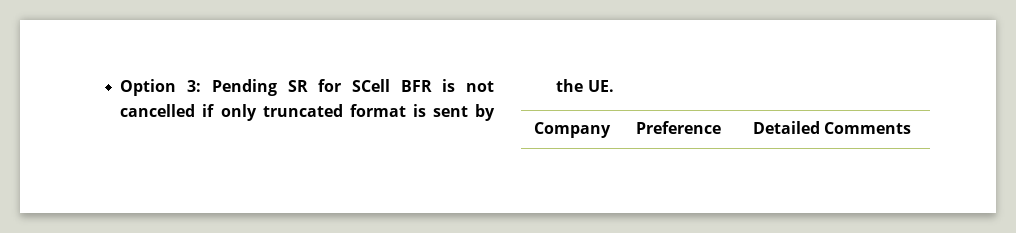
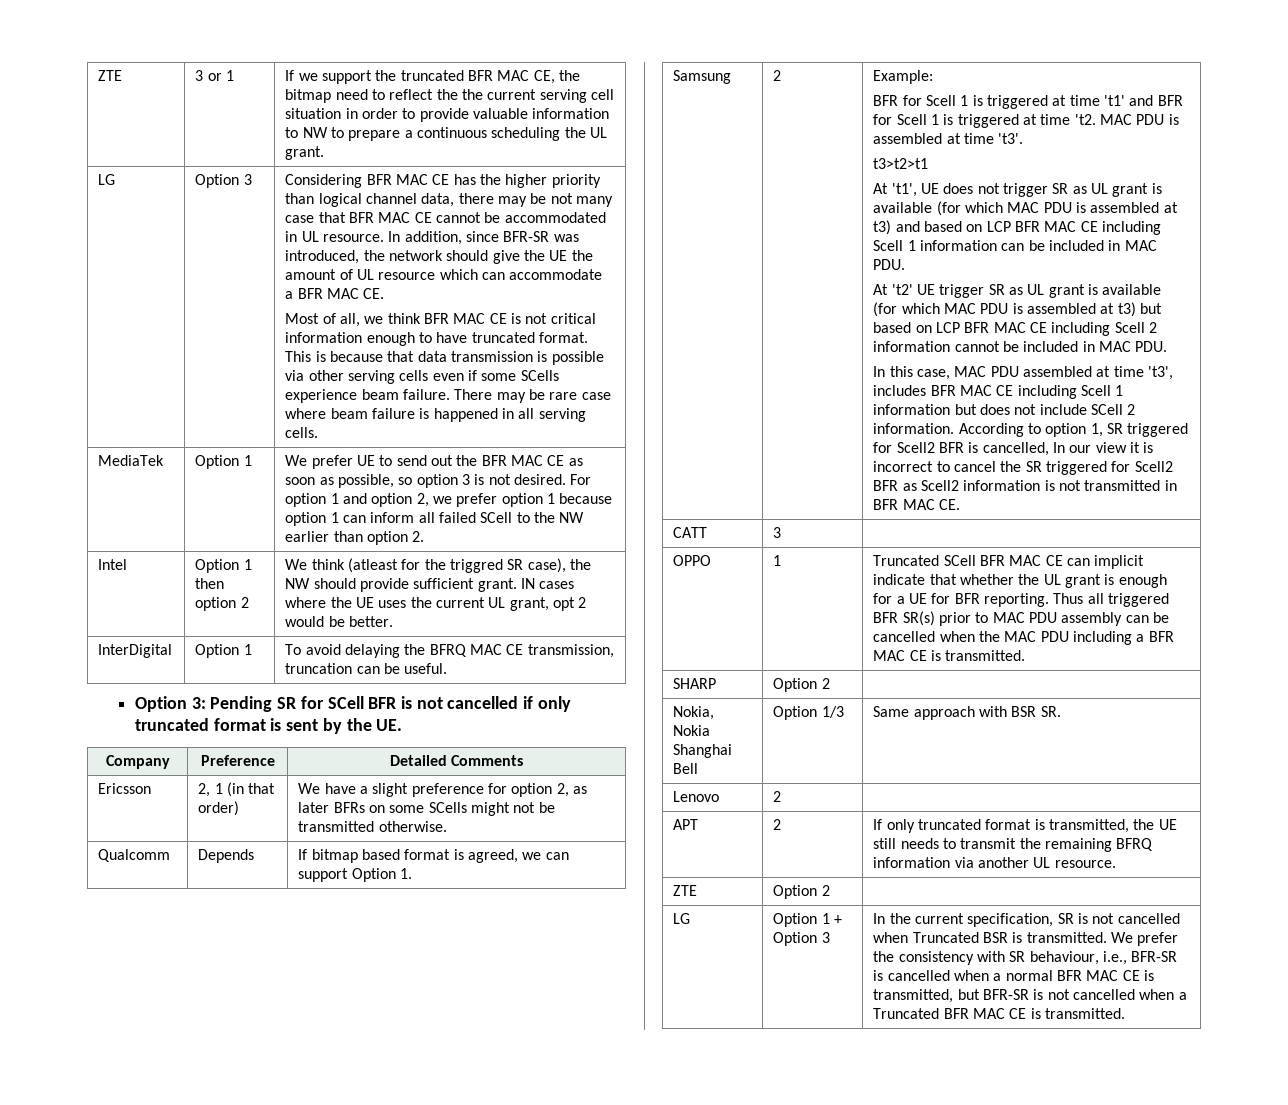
(120, 87) none -> [98,70,123,81] [195,70,235,81] [285,70,581,84] [285,89,615,103] [285,108,610,122] [285,127,608,141] [285,146,325,160] [98,174,116,185] [195,174,252,188] [285,174,601,188] [285,193,614,207] [285,212,606,223] [285,231,579,245] [285,250,593,264] [285,269,603,280] [285,288,385,299] [285,313,596,327] [285,332,589,346] [285,351,604,365] [285,370,559,384] [285,389,611,403] [285,408,586,422] [285,427,319,438] [98,455,165,466] [195,455,252,469] [285,455,583,469] [285,474,592,488] [285,493,613,507] [285,512,585,526] [285,531,425,545] [98,559,128,570] [195,559,252,573] [195,578,225,589] [195,597,249,611] [285,558,592,573] [285,578,575,592] [285,597,587,611] [285,616,394,627] [98,644,173,658] [195,644,252,658] [285,644,614,658] [285,663,448,674] ZTE | 3 or 1 | If we support the truncated BFR MAC CE, the bitmap need to reflect the the current serving cell situation in order to provide valuable information to NW to prepare a continuous scheduling the UL grant. // LG | Option 3 | Considering BFR MAC CE has the higher priority than logical channel data, there may be not many case that BFR MAC CE cannot be accommodated in UL resource. In addition, since BFR-SR was introduced, the network should give the UE the amount of UL resource which can accommodate a BFR MAC CE. // Most of all, we think BFR MAC CE is not critical information enough to have truncated format. This is because that data transmission is possible via other serving cells even if some SCells experience beam failure. There may be rare case where beam failure is happened in all serving cells. // MediaTek | Option 1 | We prefer UE to send out the BFR MAC CE as soon as possible, so option 3 is not desired. For option 1 and option 2, we prefer option 1 because option 1 can inform all failed SCell to the NW earlier than option 2. // Intel | Option 1 then option 2 | We think (atleast for the triggred SR case), the NW should provide sufficient grant. IN cases where the UE uses the current UL grant, opt 2 would be better. // InterDigital | Option 1 | To avoid delaying the BFRQ MAC CE transmission, truncation can be useful. //
(912, 128) none -> [98,783,152,794] [198,782,276,797] [198,801,240,816] [298,783,588,797] [298,802,555,816] [298,821,447,832] [98,849,171,862] [198,849,255,863] [298,849,569,863] [298,868,413,882] [673,70,732,84] [773,70,782,81] [873,70,934,84] [873,95,1183,109] [873,114,1179,128] [873,133,1024,144] [873,158,929,169] [873,183,1162,197] [873,201,1178,216] [873,220,1162,235] [873,240,1157,251] [873,259,906,270] [873,284,1162,298] [873,302,1163,317] [873,322,1158,336] [873,341,1168,352] [873,366,1174,380] [873,385,1124,399] [873,404,1136,415] [873,423,1189,437] [873,442,1154,456] [873,461,1173,475] [873,480,1177,491] [873,499,961,510] [673,527,708,538] [773,527,782,538] [673,555,712,566] [773,555,782,566] [873,555,1145,569] [873,574,1167,588] [873,593,1170,607] [873,611,1170,626] [873,631,1174,645] [873,650,1026,661] [673,678,717,689] [773,678,830,692] [673,706,715,720] [673,725,711,736] [673,744,733,758] [673,763,699,774] [773,706,844,720] [873,706,1061,720] [673,791,720,802] [773,791,782,802] [673,819,699,830] [773,819,782,830] [873,819,1177,833] [873,838,1154,852] [873,857,1116,868] [673,885,698,896] [773,885,830,899] [673,913,691,924] [773,913,843,927] [773,932,830,946] [873,913,1180,927] [873,932,1179,946] [873,951,1178,965] [873,970,1155,981] [873,989,1187,1003] [873,1008,1126,1019] // Ericsson | 2, 1 (in that order) | We have a slight preference for option 2, as later BFRs on some SCells might not be transmitted otherwise. // Qualcomm | Depends | If bitmap based format is agreed, we can support Option 1. // Samsung | 2 | Example: // BFR for Scell 1 is triggered at time 't1' and BFR for Scell 1 is triggered at time 't2. MAC PDU is assembled at time 't3'. // t3>t2>t1 // At 't1', UE does not trigger SR as UL grant is available (for which MAC PDU is assembled at t3) and based on LCP BFR MAC CE including Scell 1 information can be included in MAC PDU. // At 't2' UE trigger SR as UL grant is available (for which MAC PDU is assembled at t3) but based on LCP BFR MAC CE including Scell 2 information cannot be included in MAC PDU. // In this case, MAC PDU assembled at time 't3', includes BFR MAC CE including Scell 1 information but does not include SCell 2 information. According to option 1, SR triggered for Scell2 BFR is cancelled, In our view it is incorrect to cancel the SR triggered for Scell2 BFR as Scell2 information is not transmitted in BFR MAC CE. // CATT | 3 | // OPPO | 1 | Truncated SCell BFR MAC CE can implicit indicate that whether the UL grant is enough for a UE for BFR reporting. Thus all triggered BFR SR(s) prior to MAC PDU assembly can be cancelled when the MAC PDU including a BFR MAC CE is transmitted. // SHARP | Option 2 | // Nokia, Nokia Shanghai Bell | Option 1/3 | Same approach with BSR SR. // Lenovo | 2 | // APT | 2 | If only truncated format is transmitted, the UE still needs to transmit the remaining BFRQ information via another UL resource. // ZTE | Option 2 | // LG | Option 1 + Option 3 | In the current specification, SR is not cancelled when Truncated BSR is transmitted. We prefer the consistency with SR behaviour, i.e., BFR-SR is cancelled when a normal BFR MAC CE is transmitted, but BFR-SR is not cancelled when a Truncated BFR MAC CE is transmitted.

